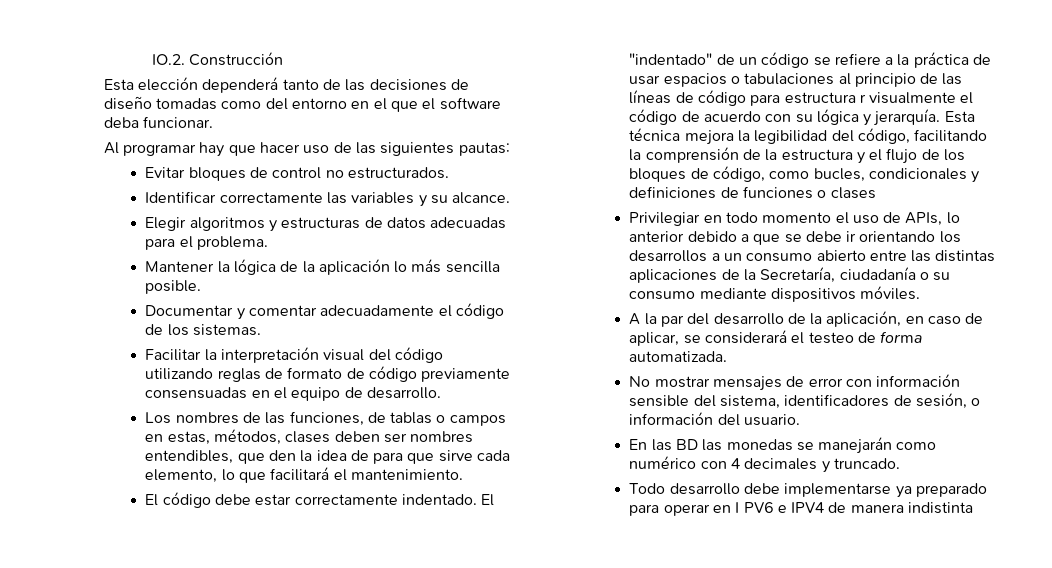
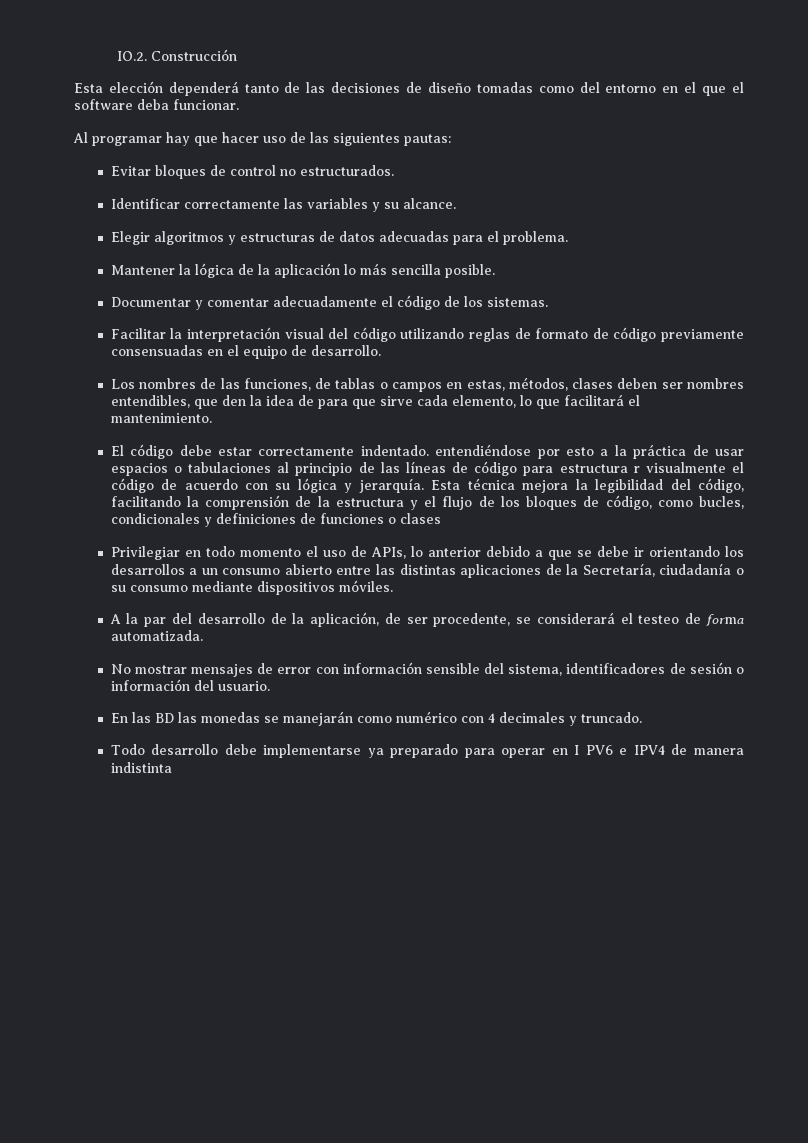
[481,494,495,506] [629,52,881,68] El "indentado" de un código se refiere -> [435,444,594,459] entendiéndose por esto
[905,313,984,325] [629,332,680,346] en caso de aplicar, -> [384,613,511,627] de ser procedente,
[915,393,967,409] sesión, -> [689,662,732,674] sesión

